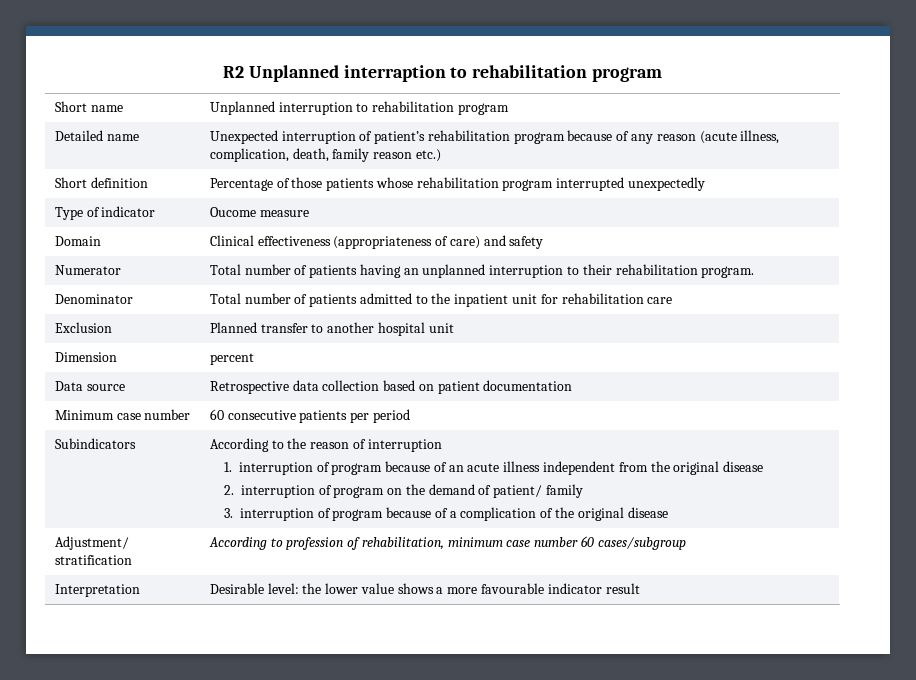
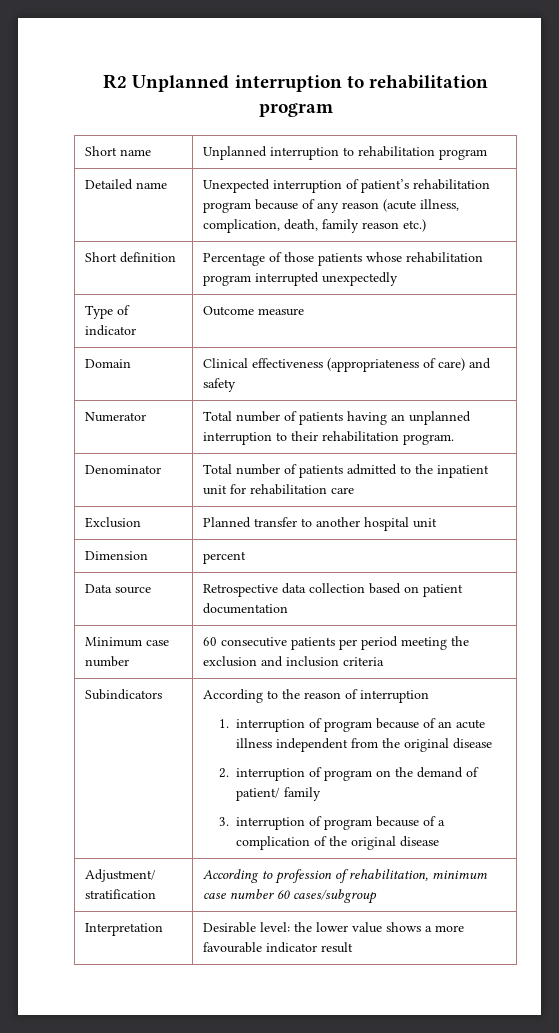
[343,65,446,82] interraption -> [234,75,342,92] interruption
[209,207,256,217] Oucome -> [202,306,254,316] Outcome
(410, 416) none -> [400,636,469,650] [202,656,384,667] meeting the exclusion and inclusion criteria

